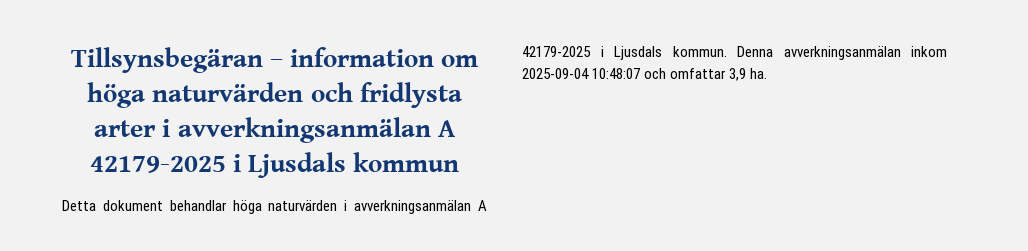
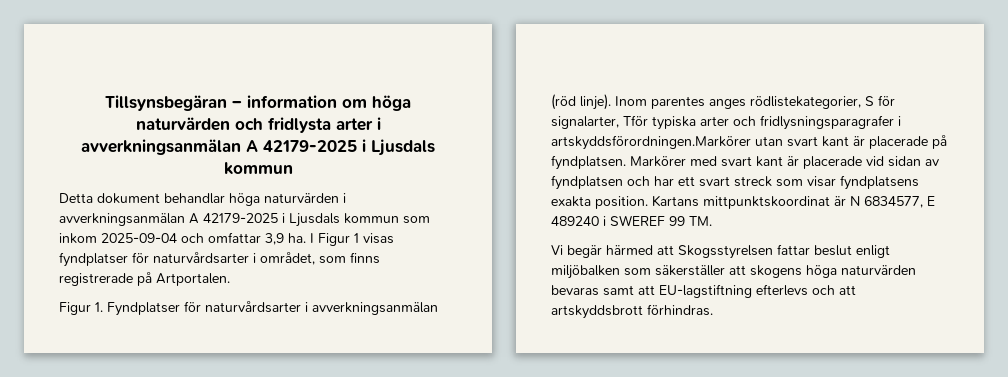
[672,46,901,60] kommun. Denna avverkningsanmälan -> [344,213,430,224] kommun som
[592,68,641,79] 10:48:07 -> (177, 238) none
(768, 73) none -> [310,233,394,246] [59,252,380,267] [59,272,230,286] [59,301,438,316] [551,94,895,110] [551,115,901,130] [551,135,947,150] [551,155,939,170] [551,175,919,190] [551,195,935,209] [551,215,712,226] [551,244,890,259] [551,265,916,279] [551,284,856,298] [551,304,713,319] I Figur 1 visas fyndplatser för naturvårdsarter i området, som finns registrerade på Artportalen. // Figur 1. Fyndplatser för naturvårdsarter i avverkningsanmälan (röd linje). Inom parentes anges rödlistekategorier, S för signalarter, Tför typiska arter och fridlysningsparagrafer i artskyddsförordningen.Markörer utan svart kant är placerade på fyndplatsen. Markörer med svart kant är placerade vid sidan av fyndplatsen och har ett svart streck som visar fyndplatsens exakta position. Kartans mittpunktskoordinat är N 6834577, E 489240 i SWEREF 99 TM. // Vi begär härmed att Skogsstyrelsen fattar beslut enligt miljöbalken som säkerställer att skogens höga naturvärden bevaras samt att EU-lagstiftning efterlevs och att artskyddsbrott förhindras.

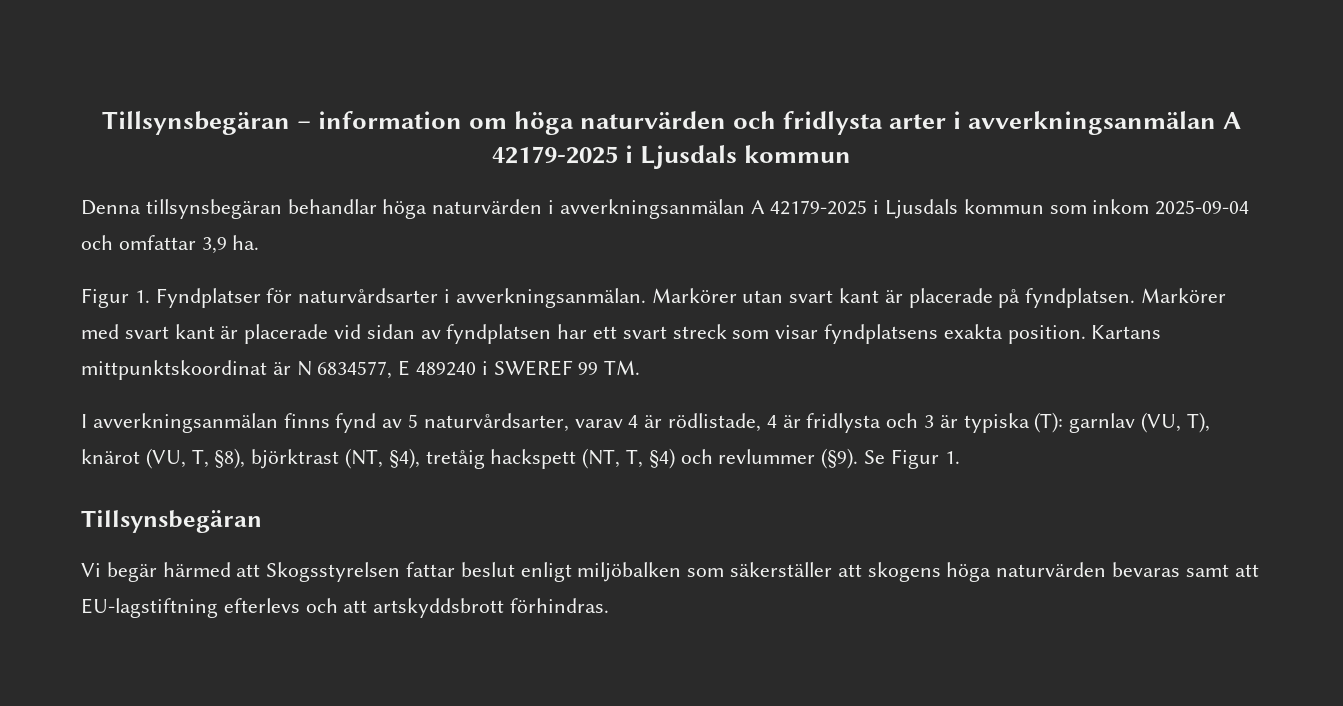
[59,193,160,204] Detta dokument -> [81,199,282,219] Denna tillsynsbegäran
[310,233,394,246] [59,252,380,267] [59,272,230,286] I Figur 1 visas fyndplatser för naturvårdsarter i området, som finns registrerade på Artportalen. -> (260, 242) none
[312,302,438,315] [551,94,895,110] [551,115,901,130] [551,135,751,150] avverkningsanmälan (röd linje). Inom parentes anges rödlistekategorier, S för signalarter, Tför typiska arter och fridlysningsparagrafer i artskyddsförordningen.Markörer -> [455,288,737,308] avverkningsanmälan. Markörer
[627,176,650,186] och -> (552, 334) none
(712, 221) none -> [81,412,1210,433] [81,448,960,469] [81,510,262,533] // I avverkningsanmälan finns fynd av 5 naturvårdsarter, varav 4 är rödlistade, 4 är fridlysta och 3 är typiska (T): garnlav (VU, T), knärot (VU, T, §8), björktrast (NT, §4), tretåig hackspett (NT, T, §4) och revlummer (§9). Se Figur 1. // Tillsynsbegäran

